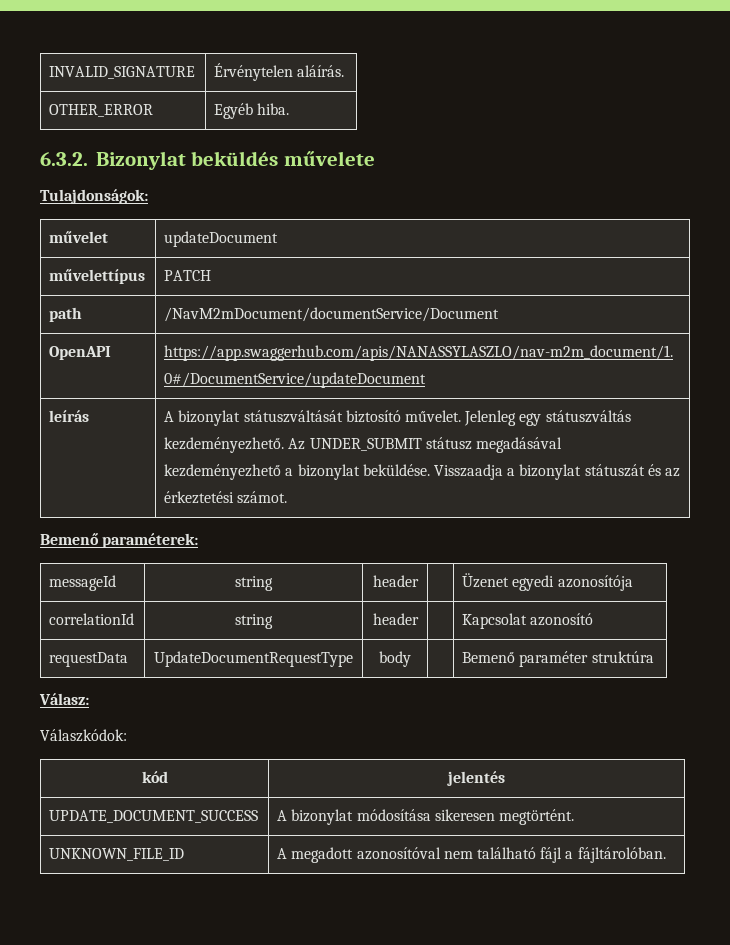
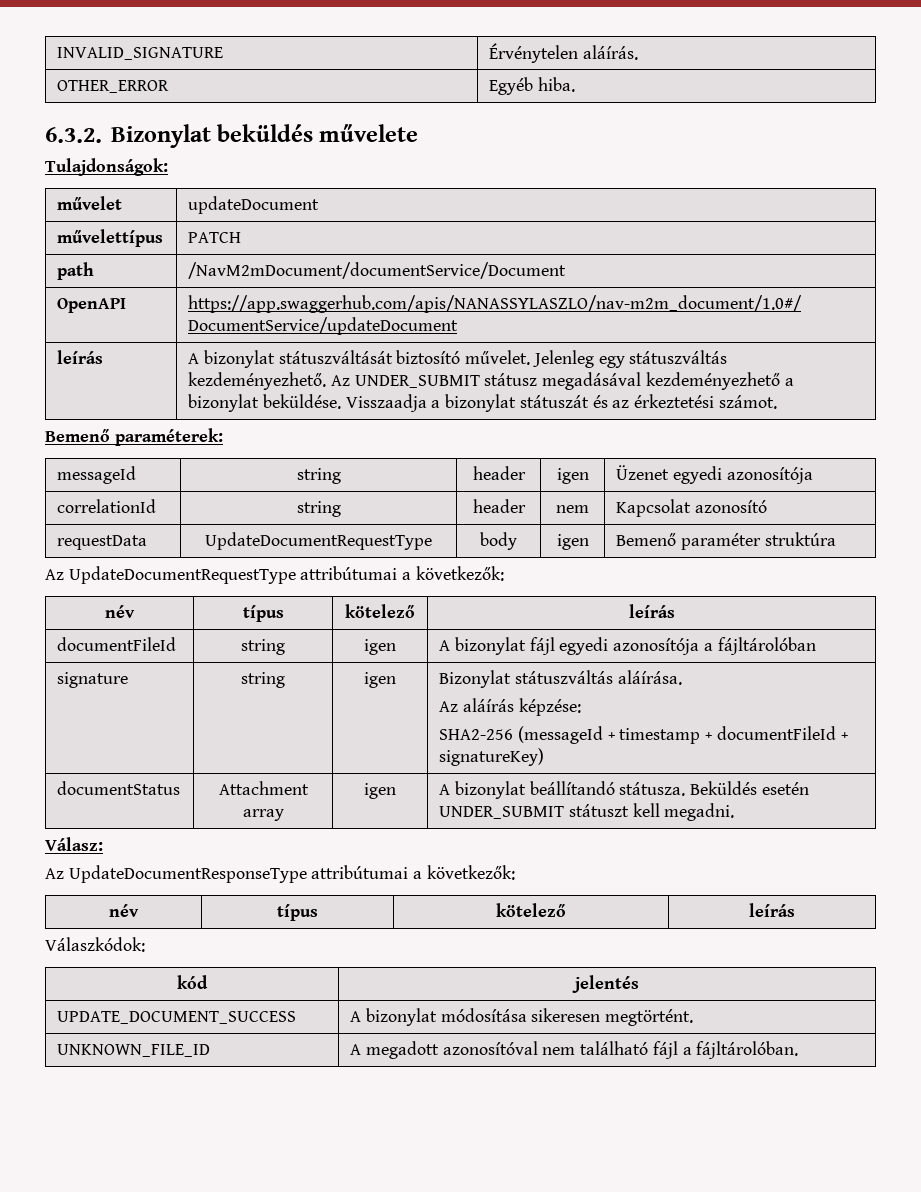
(419, 581) none -> [556,468,589,484] igen
(419, 619) none -> [556,505,589,513] nem
(411, 659) none -> [556,534,589,550] igen
[39,693,89,705] Válasz: -> [45,566,504,584] [105,605,135,618] [242,605,284,622] [345,604,415,618] [628,604,675,618] [57,637,177,651] [241,639,285,655] [364,639,396,655] [439,637,816,655] [57,672,129,688] [241,672,285,688] [364,672,396,688] [439,670,682,688] [439,698,581,716] [439,726,848,744] [439,748,545,766] [57,781,181,795] [218,781,309,795] [242,809,284,821] [364,783,396,799] [439,781,809,799] [439,803,735,821] [45,837,103,851] [45,865,515,883] [109,904,139,917] [277,904,318,921] [496,903,566,917] [749,903,795,917] Az UpdateDocumentRequestType attribútumai a következők: // név | típus | kötelező | leírás // documentFileId | string | igen | A bizonylat fájl egyedi azonosítója a fájltárolóban // signature | string | igen | Bizonylat státuszváltás aláírása. // Az aláírás képzése: // SHA2-256 (messageId + timestamp + documentFileId + signatureKey) // documentStatus | Attachment array | igen | A bizonylat beállítandó státusza. Beküldés esetén UNDER_SUBMIT státuszt kell megadni. // Válasz: // Az UpdateDocumentResponseType attribútumai a következők: // név | típus | kötelező | leírás

